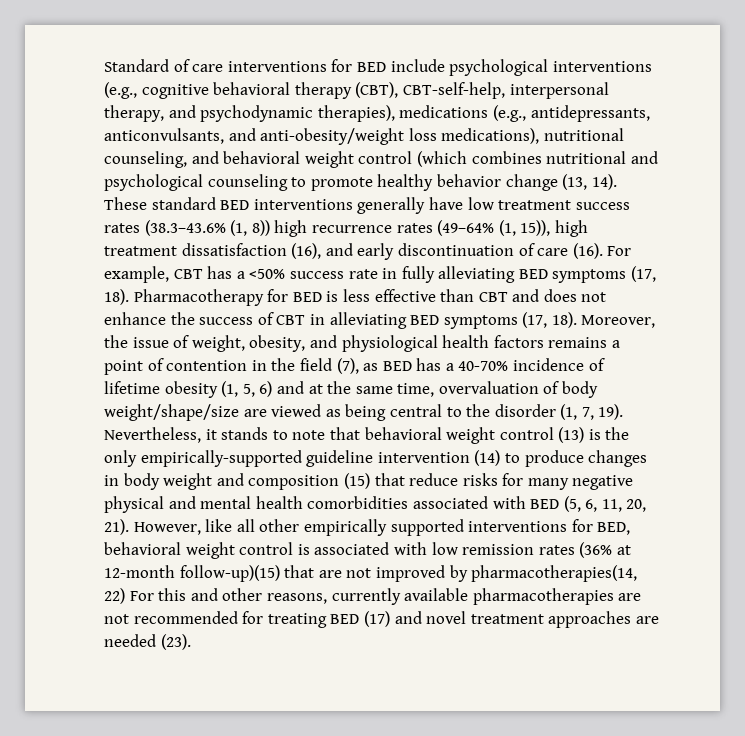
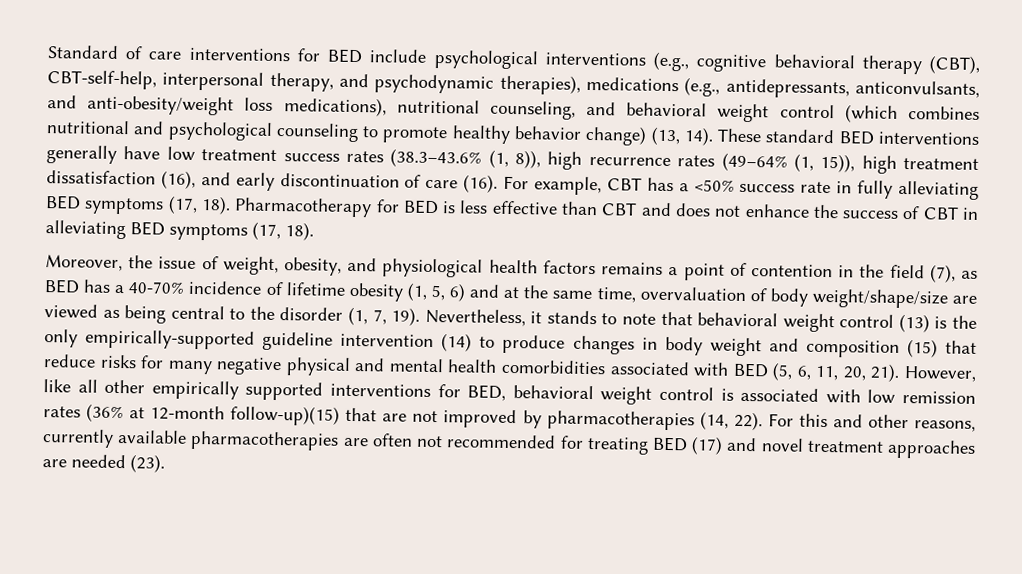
[505,174,558,191] change -> [585,125,648,146] change)
[251,220,270,236] 8)) -> [515,150,541,169] 8)),
(577, 320) none -> (314, 231) //
[471,565,638,582] [104,588,125,604] pharmacotherapies(14, 22) -> [546,410,763,431] pharmacotherapies (14, 22).
(642, 597) none -> [371,433,413,447] often

